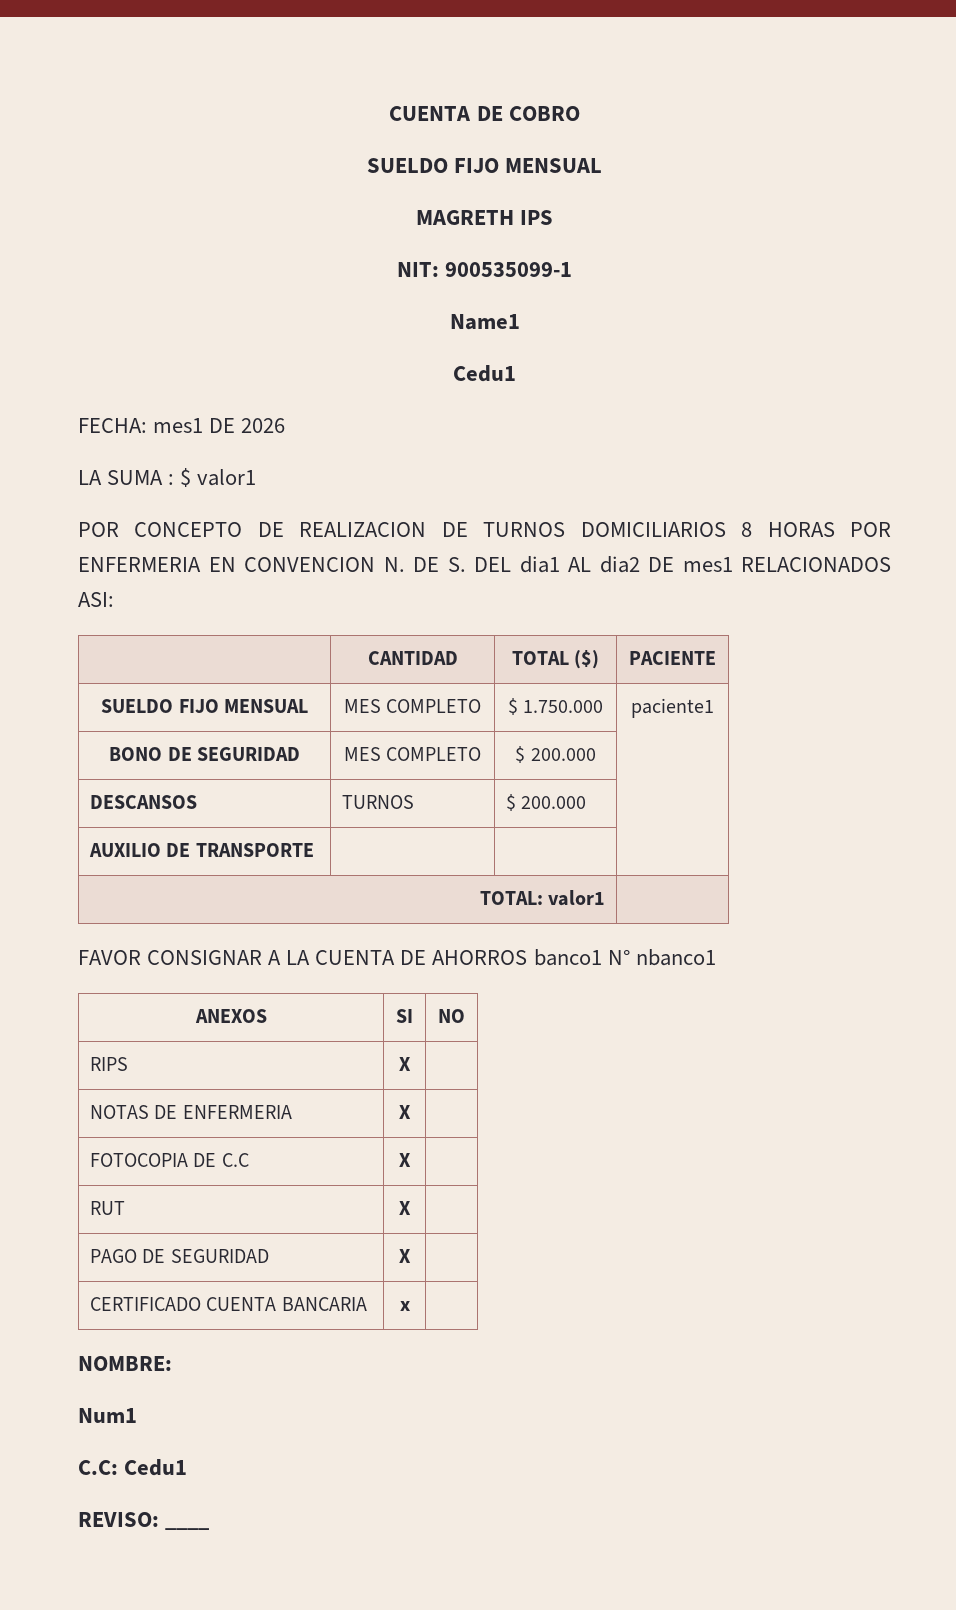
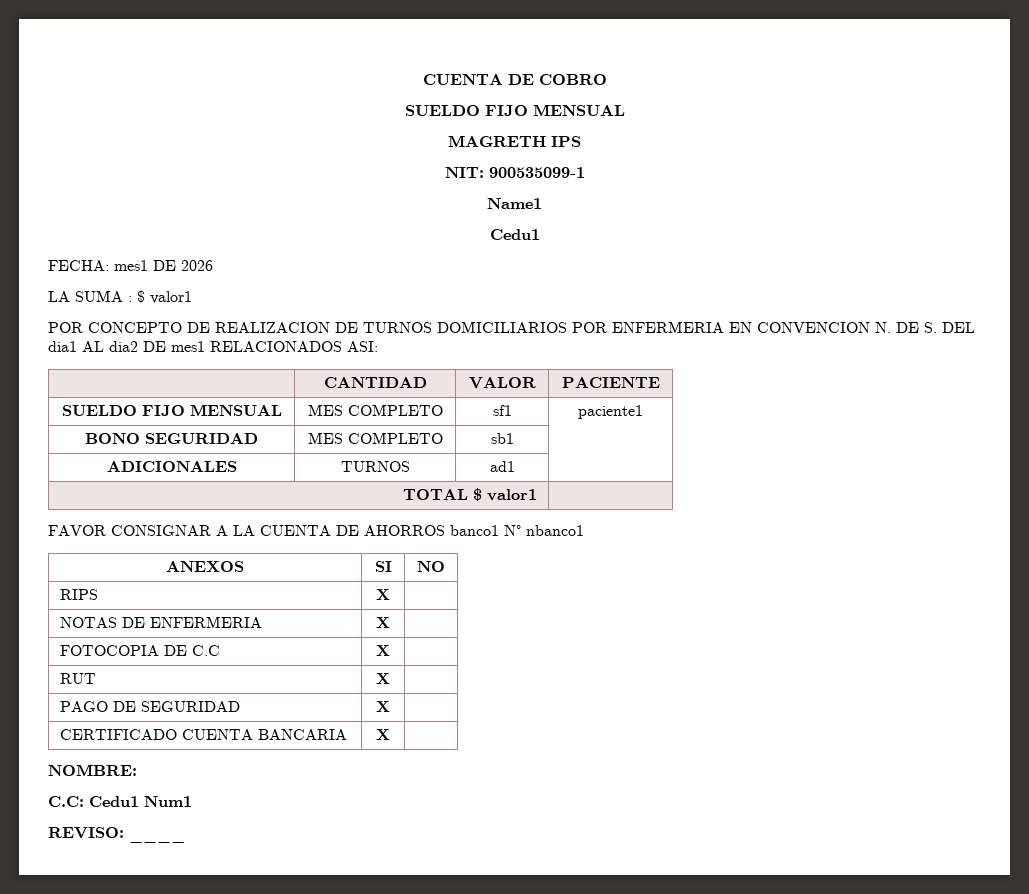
[741,522,835,537] 8 HORAS -> (567, 327) none
[511,650,600,669] TOTAL ($) -> [468,377,536,389] VALOR
[507,698,604,715] $ 1.750.000 -> [492,405,512,416] sf1
[167,747,192,761] DE -> (140, 438) none
[515,746,596,763] [90,795,198,809] [342,795,415,809] [506,794,587,811] [89,843,314,857] [479,891,543,905] $ 200.000 | // DESCANSOS | TURNOS | $ 200.000 | // AUXILIO DE TRANSPORTE | | | // TOTAL: -> [490,433,514,444] [106,461,237,472] [340,461,410,472] [489,461,515,472] [402,488,482,501] sb1 | // ADICIONALES | TURNOS | ad1 | // TOTAL $
[399,1301,410,1311] x -> [376,729,390,740] X
[78,1408,137,1423] // Num1 -> (137, 770) none
(188, 1467) none -> [144,796,192,807] Num1

